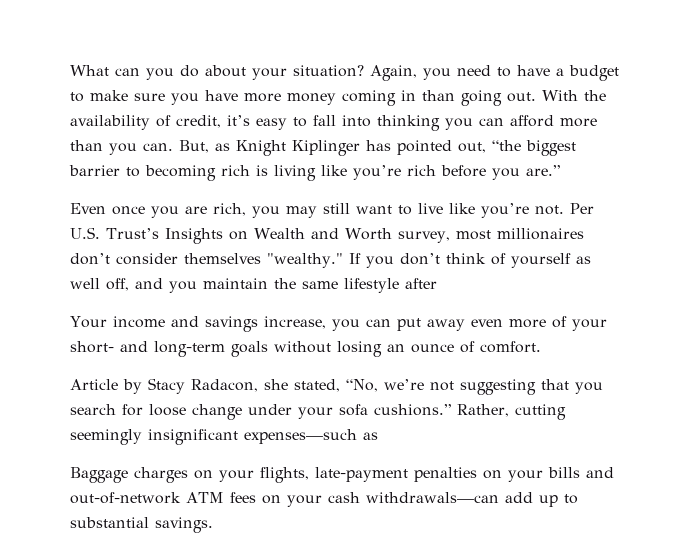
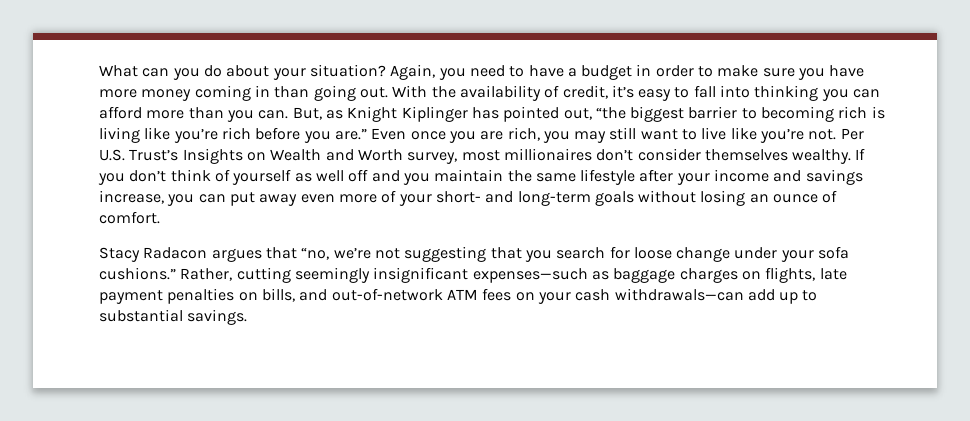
(619, 73) none -> [636,64,694,77] in order
(560, 170) // -> (367, 134) none
[267,253,343,268] "wealthy." -> [792,149,852,164] wealthy.
[106,278,129,291] off, -> [348,169,369,182] off
[70,316,107,328] // Your -> [676,173,710,185] your
[70,378,378,394] Article by Stacy Radacon, she stated, “No, -> [99,247,330,262] Stacy Radacon argues that “no,
[70,467,128,483] // Baggage -> [613,268,676,283] baggage
[219,467,580,483] your flights, late-payment penalties on your bills -> [765,267,847,283] [99,288,295,304] flights, late payment penalties on bills,

